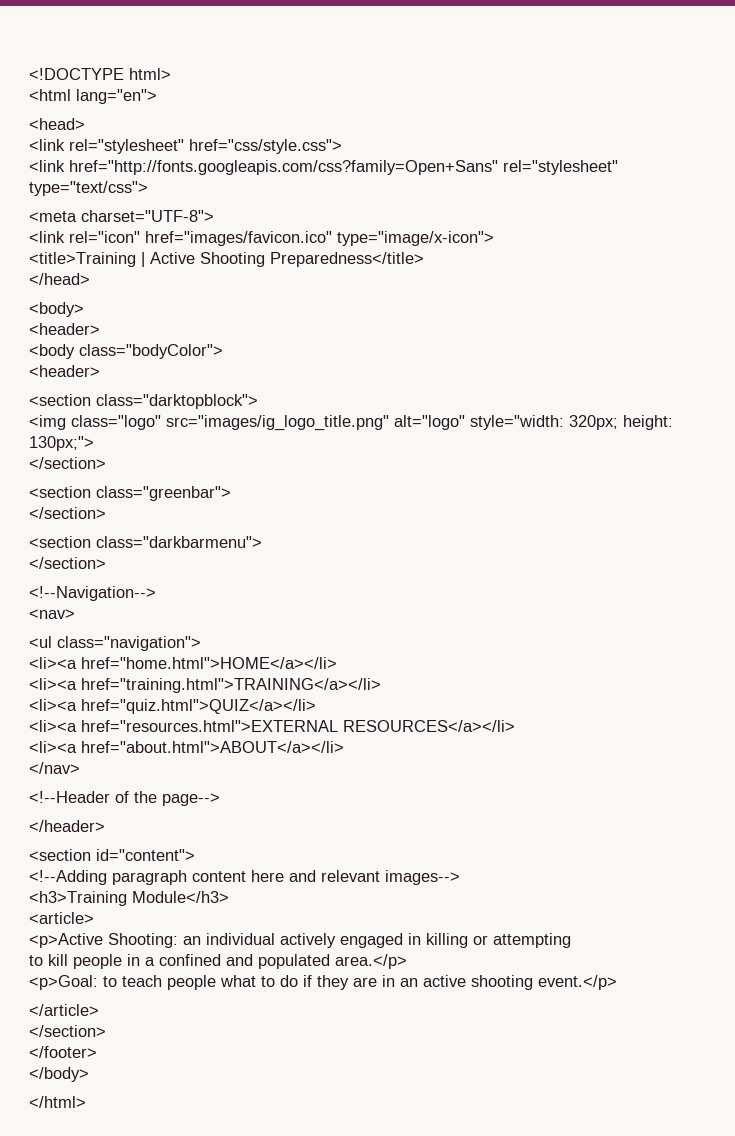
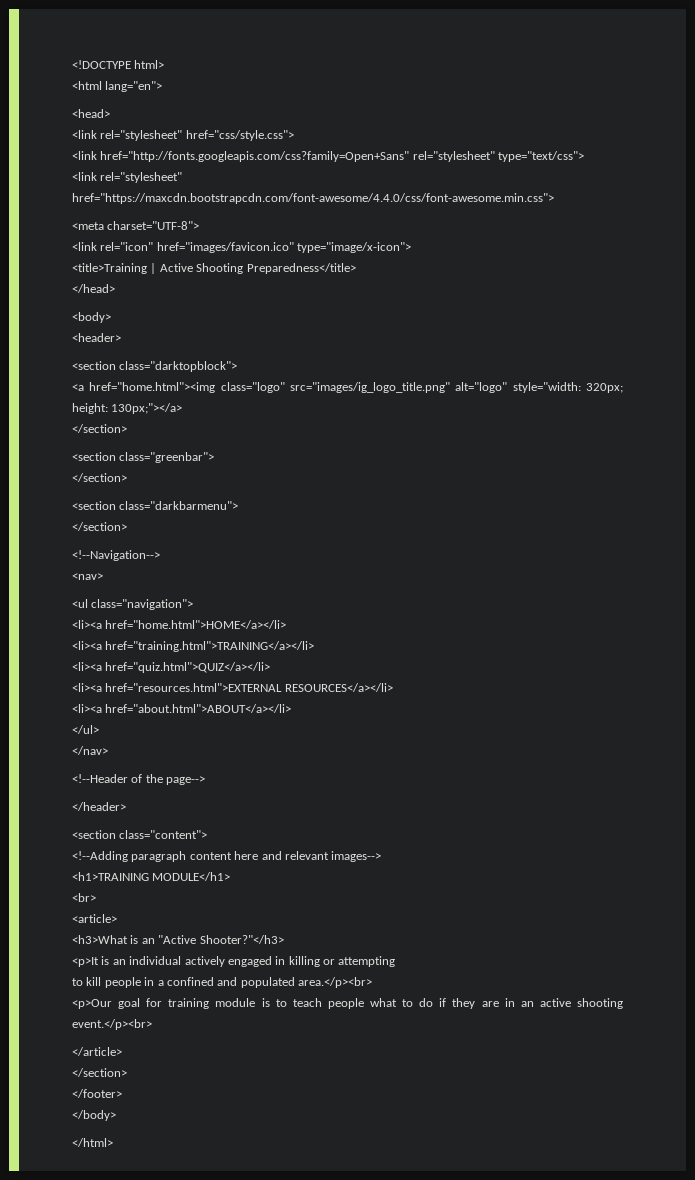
(148, 188) none -> [72,172,183,183] [72,193,554,204] // <link rel="stylesheet" href="https://maxcdn.bootstrapcdn.com/font-awesome/4.4.0/css/font-awesome.min.css">
[29,344,223,359] [29,365,100,377] // <body class="bodyColor"> // <header> -> (121, 337) none
[29,415,66,430] <img -> [72,382,216,393] <a href="home.html"><img
[29,436,94,451] 130px;"> -> [111,403,183,414] 130px;"></a>
(344, 747) none -> [72,725,99,734] // </ul>
[96,849,195,861] id="content"> -> [119,830,208,839] class="content">
[29,891,229,906] [29,912,94,924] [29,933,178,948] <h3>Training Module</h3> // <article> // <p>Active Shooting: -> [72,872,231,881] [72,893,96,902] [72,914,117,923] [72,935,284,944] [72,956,110,967] <h1>TRAINING MODULE</h1> // <br> // <article> // <h3>What is an "Active Shooter?"</h3> // <p>It is
[335,954,407,969] [29,975,98,990] area.</p> // <p>Goal: -> [298,977,372,988] [72,998,270,1009] area.</p><br> // <p>Our goal for training module is
[538,975,617,990] event.</p> -> [72,1019,152,1030] event.</p><br>

